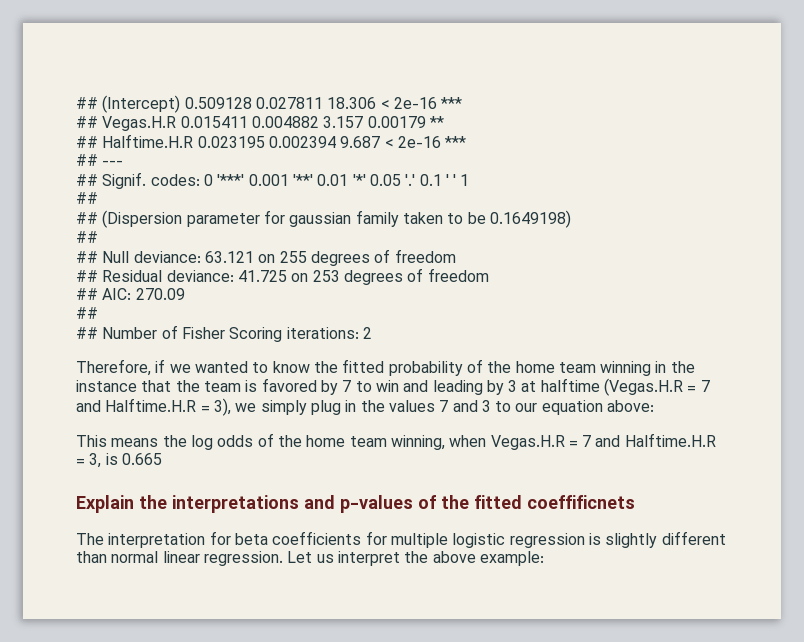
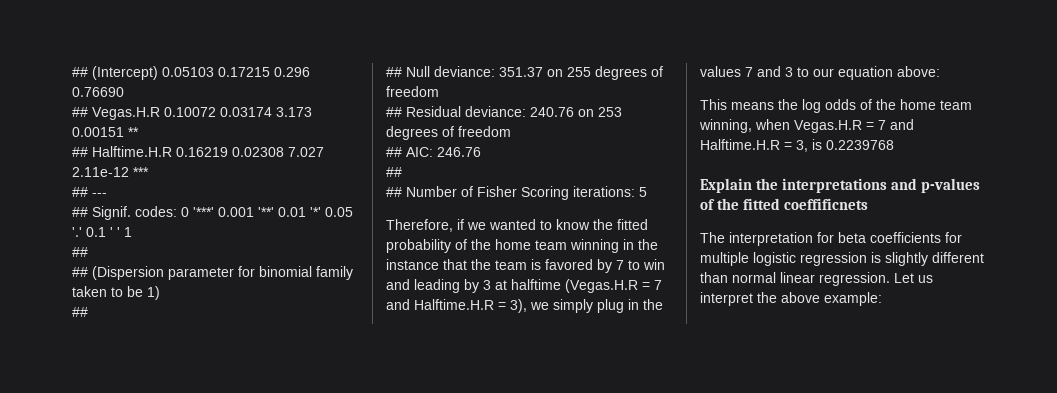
[184,97,463,109] [76,116,444,131] [76,134,441,148] 0.509128 0.027811 18.306 < 2e-16 *** // ## Vegas.H.R 0.015411 0.004882 3.157 0.00179 ** // ## Halftime.H.R 0.023195 0.002394 9.687 < 2e-16 -> [162,67,310,77] [72,87,124,97] [72,107,312,120] [72,127,139,137] [72,146,324,157] [72,167,129,177] 0.05103 0.17215 0.296 0.76690 // ## Vegas.H.R 0.10072 0.03174 3.173 0.00151 ** // ## Halftime.H.R 0.16219 0.02308 7.027 2.11e-12
[289,212,352,227] gaussian -> [259,266,312,277] binomial
[489,210,571,228] 0.1649198) -> [147,286,160,300] 1)
[204,251,254,263] 63.121 -> [499,67,543,77] 351.37
[237,270,287,282] 41.725 -> [530,107,574,117] 240.76
[135,288,185,300] 270.09 -> [437,147,481,157] 246.76
[362,327,372,339] 2 -> [639,187,647,197] 5
[121,453,162,465] 0.665 -> [826,140,894,150] 0.2239768

